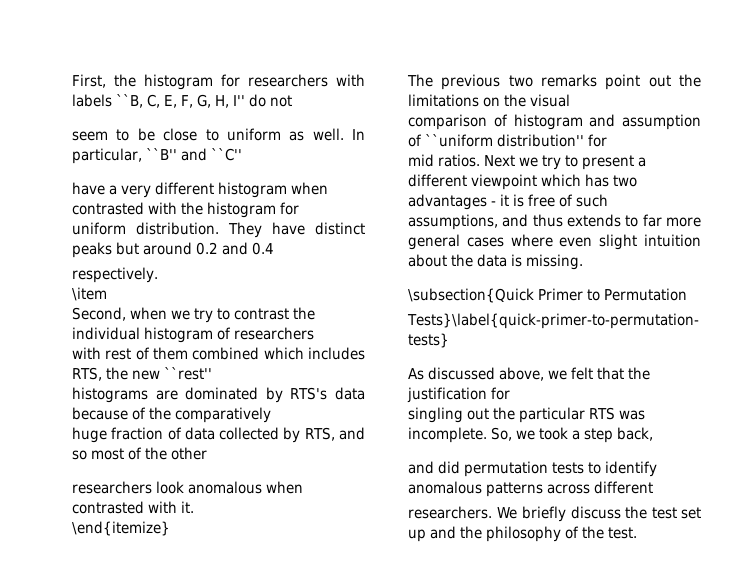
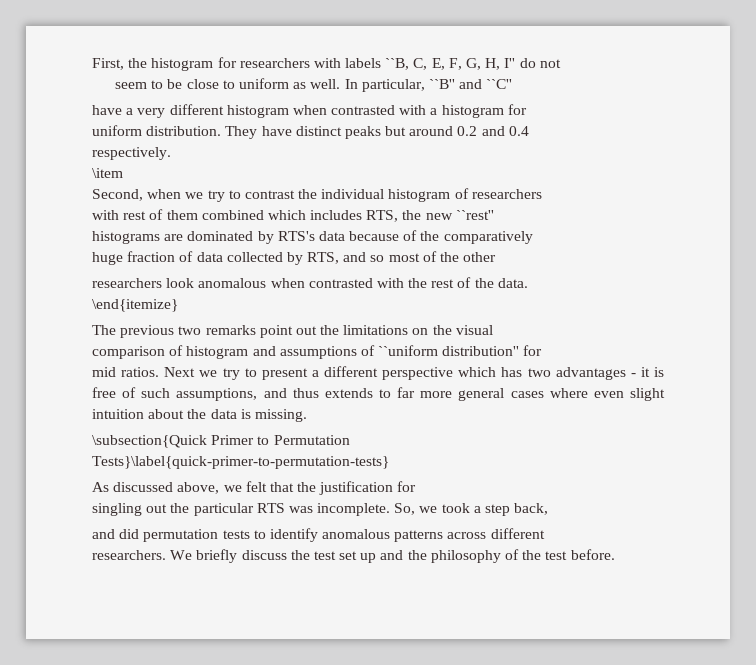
[181,202,204,215] the -> [430,108,438,115] a
[181,501,195,513] it. -> [408,277,528,288] the rest of the data.
[622,114,701,130] assumption -> [279,346,357,359] assumptions
[471,174,538,190] viewpoint -> [382,367,454,380] perspective
[608,527,638,539] test. -> [545,549,615,560] test before.

